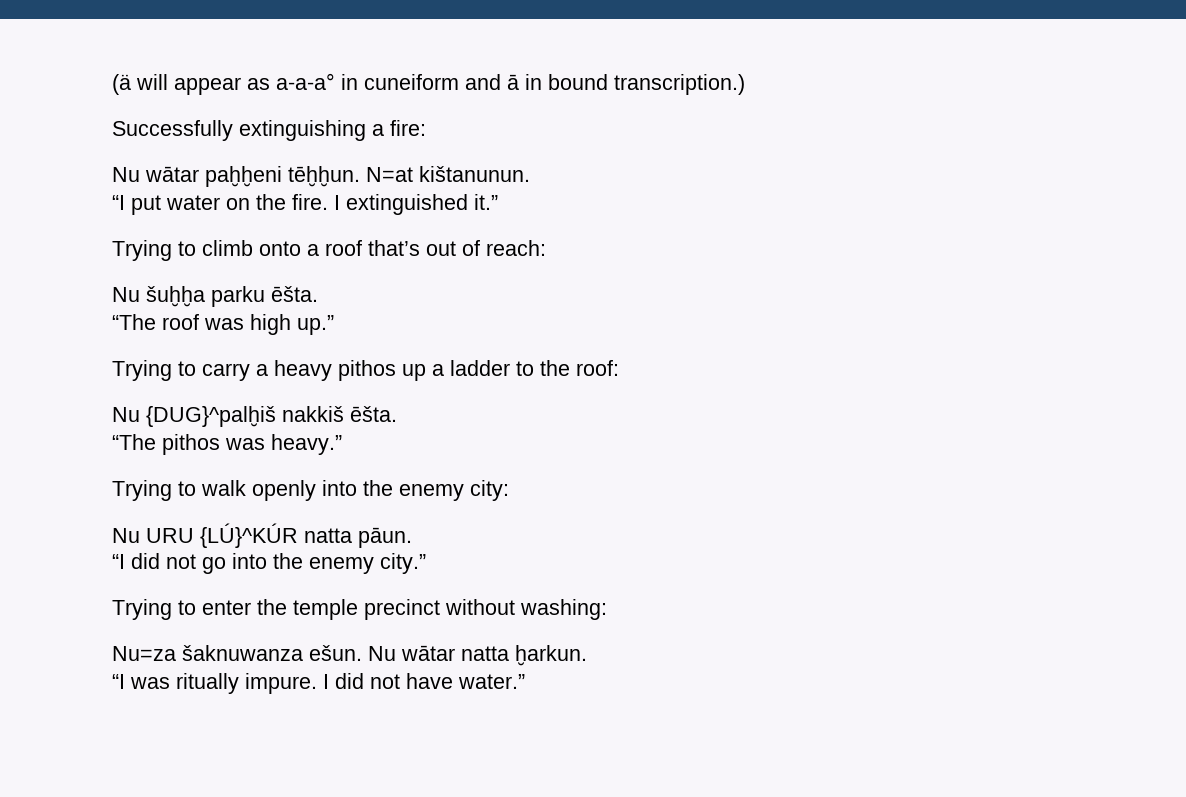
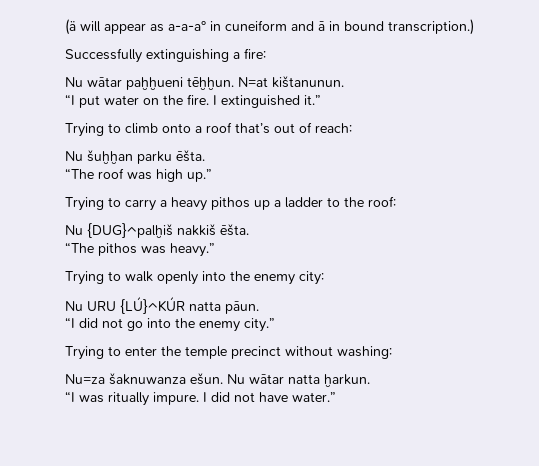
[205,166,282,187] paḫḫeni -> [126,77,183,90] paḫḫueni
[146,286,205,307] šuḫḫa -> [87,150,133,164] šuḫḫan

